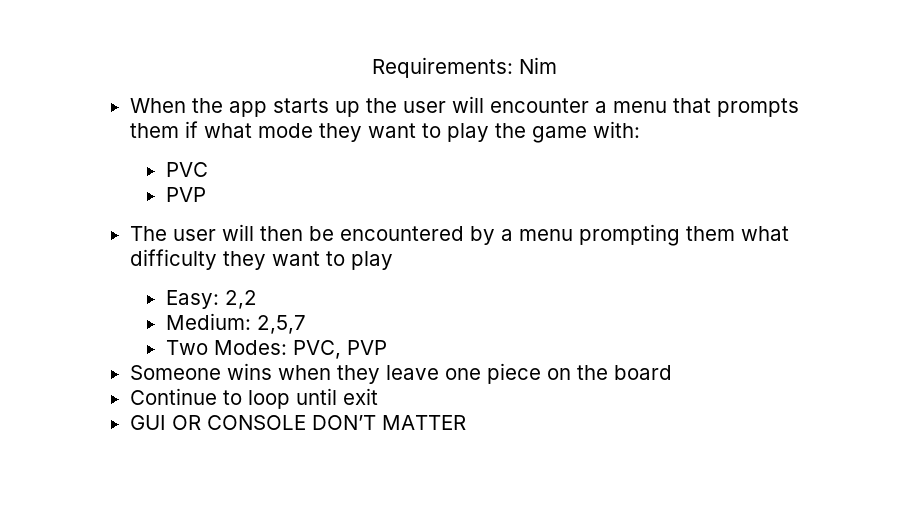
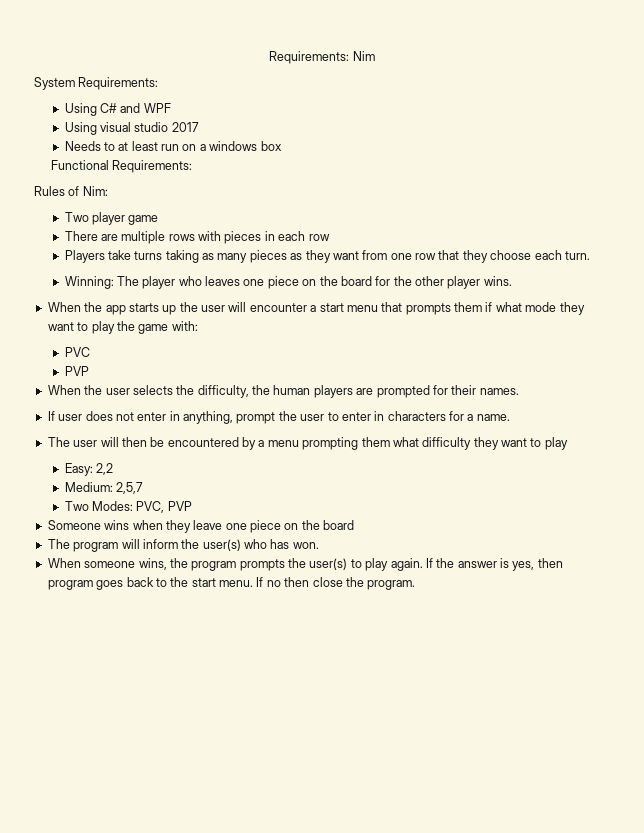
(557, 65) none -> [34,77,159,90] [64,103,171,116] [64,122,199,135] [64,141,282,151] [50,160,193,173] [34,186,108,196] [64,212,159,225] [64,231,330,244] [64,250,590,263] [64,276,512,289] // System Requirements: // Using C# and WPF // Using visual studio 2017 // Needs to at least run on a windows box // Functional Requirements: // Rules of Nim: // Two player game // There are multiple rows with pieces in each row // Players take turns taking as many pieces as they want from one row that they choose each turn. // Winning: The player who leaves one piece on the board for the other player wins.
(607, 107) none -> [319,303,344,312] start
(206, 194) none -> [47,385,519,398] [47,411,510,424] // When the user selects the difficulty, the human players are prompted for their names. // If user does not enter in anything, prompt the user to enter in characters for a name.
[129,388,378,409] [129,415,466,430] Continue to loop until exit // GUI OR CONSOLE DON’T MATTER -> [47,539,319,552] [47,558,563,571] [47,577,416,590] The program will inform the user(s) who has won. // When someone wins, the program prompts the user(s) to play again. If the answer is yes, then program goes back to the start menu. If no then close the program.

